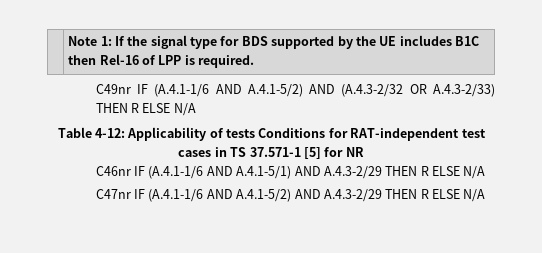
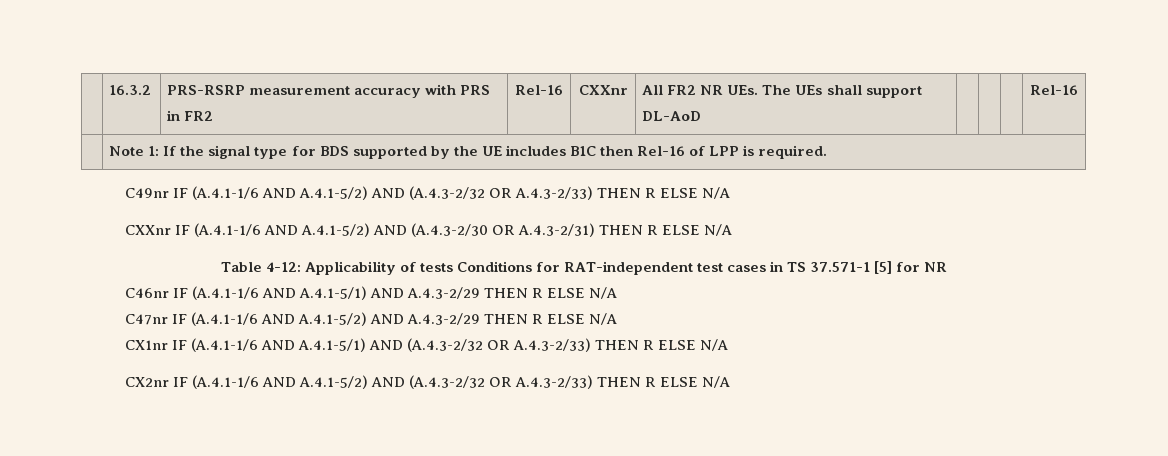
(68, 41) none -> [109,85,152,95] [167,84,491,98] [167,110,214,121] [515,85,563,95] [578,85,628,95] [642,85,922,98] [642,111,702,121] [1030,85,1078,95] | 16.3.2 | PRS-RSRP measurement accuracy with PRS in FR2 | Rel-16 | CXXnr | All FR2 NR UEs. The UEs shall support DL-AoD | | | | Rel-16 //
(196, 109) none -> [124,223,733,237] // CXXnr IF (A.4.1-1/6 AND A.4.1-5/2) AND (A.4.3-2/30 OR A.4.3-2/31) THEN R ELSE N/A
(486, 195) none -> [124,338,729,352] [124,375,731,389] // CX1nr IF (A.4.1-1/6 AND A.4.1-5/1) AND (A.4.3-2/32 OR A.4.3-2/33) THEN R ELSE N/A // CX2nr IF (A.4.1-1/6 AND A.4.1-5/2) AND (A.4.3-2/32 OR A.4.3-2/33) THEN R ELSE N/A

